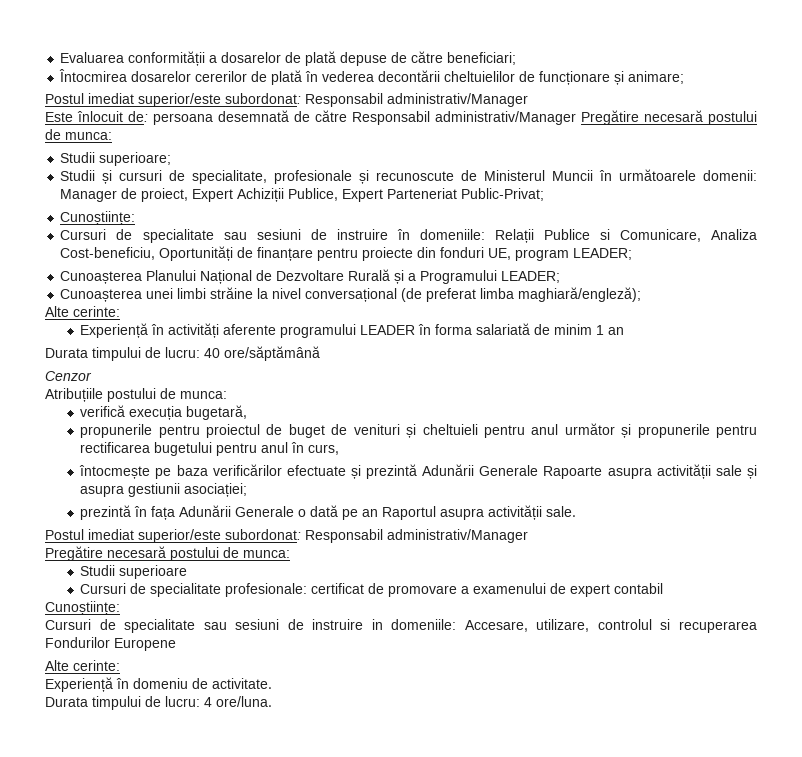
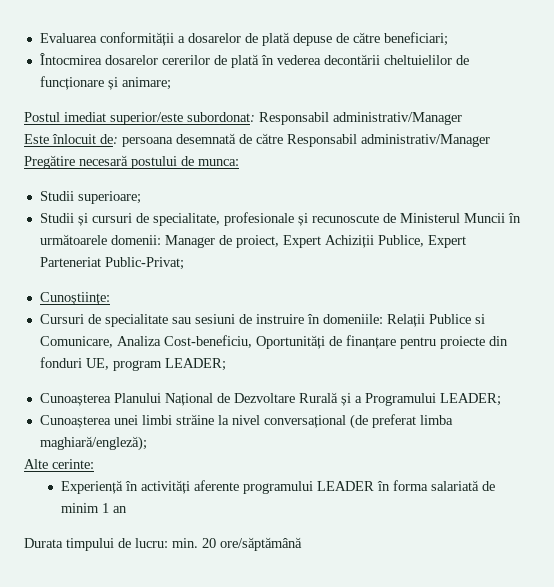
[204,348,220,358] 40 -> [172,538,216,548] min. 20
[45,371,92,381] [45,388,227,402] [80,405,248,420] [80,423,757,438] [80,442,340,456] [79,464,757,479] [80,483,248,497] [80,505,577,520] [45,529,528,543] [45,546,290,561] [80,565,188,579] [80,583,664,597] [45,601,120,615] [45,619,758,633] [45,637,176,651] [45,660,120,671] [45,677,272,692] [45,696,272,710] // Cenzor // Atribuțiile postului de munca: // verifică execuția bugetară, // propunerile pentru proiectul de buget de venituri și cheltuieli pentru anul următor și propunerile pentru rectificarea bugetului pentru anul în curs, // întocmește pe baza verificărilor efectuate și prezintă Adunării Generale Rapoarte asupra activității sale și asupra gestiunii asociației; // prezintă în fața Adunării Generale o dată pe an Raportul asupra activității sale. // Postul imediat superior/este subordonat: Responsabil administrativ/Manager // Pregătire necesară postului de munca: // Studii superioare // Cursuri de specialitate profesionale: certificat de promovare a examenului de expert contabil // Cunoștiințe: // Cursuri de specialitate sau sesiuni de instruire in domeniile: Accesare, utilizare, controlul si recuperarea Fondurilor Europene // Alte cerinte: // Experiență în domeniu de activitate. // Durata timpului de lucru: 4 ore/luna. -> (302, 544) none

